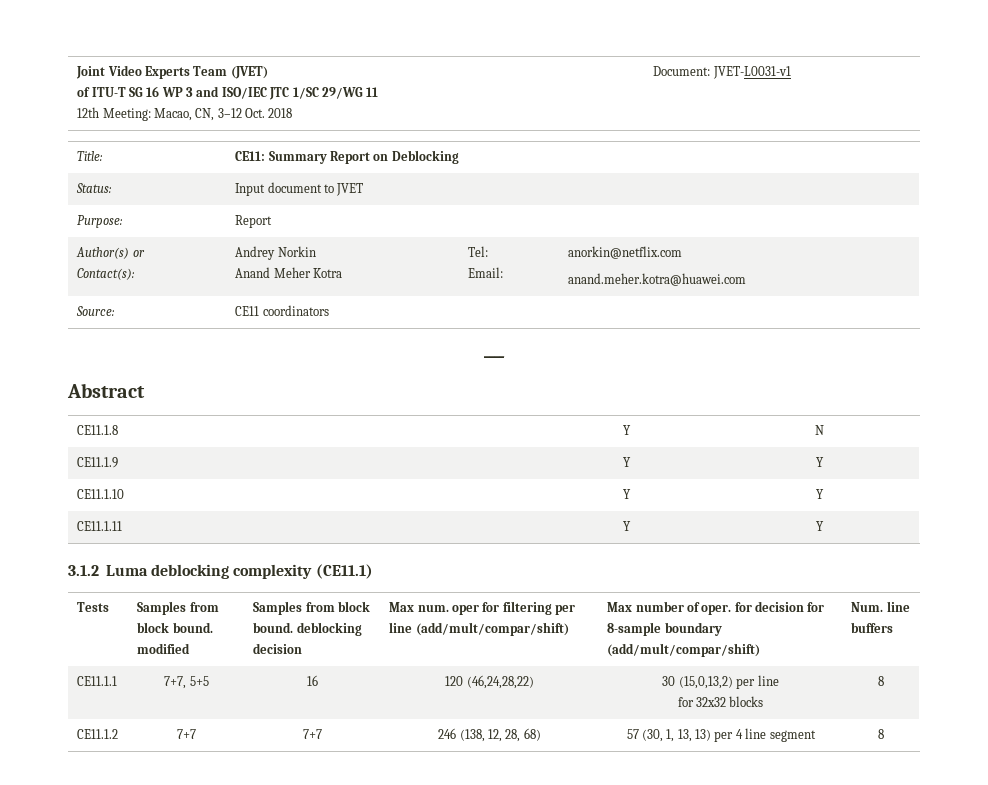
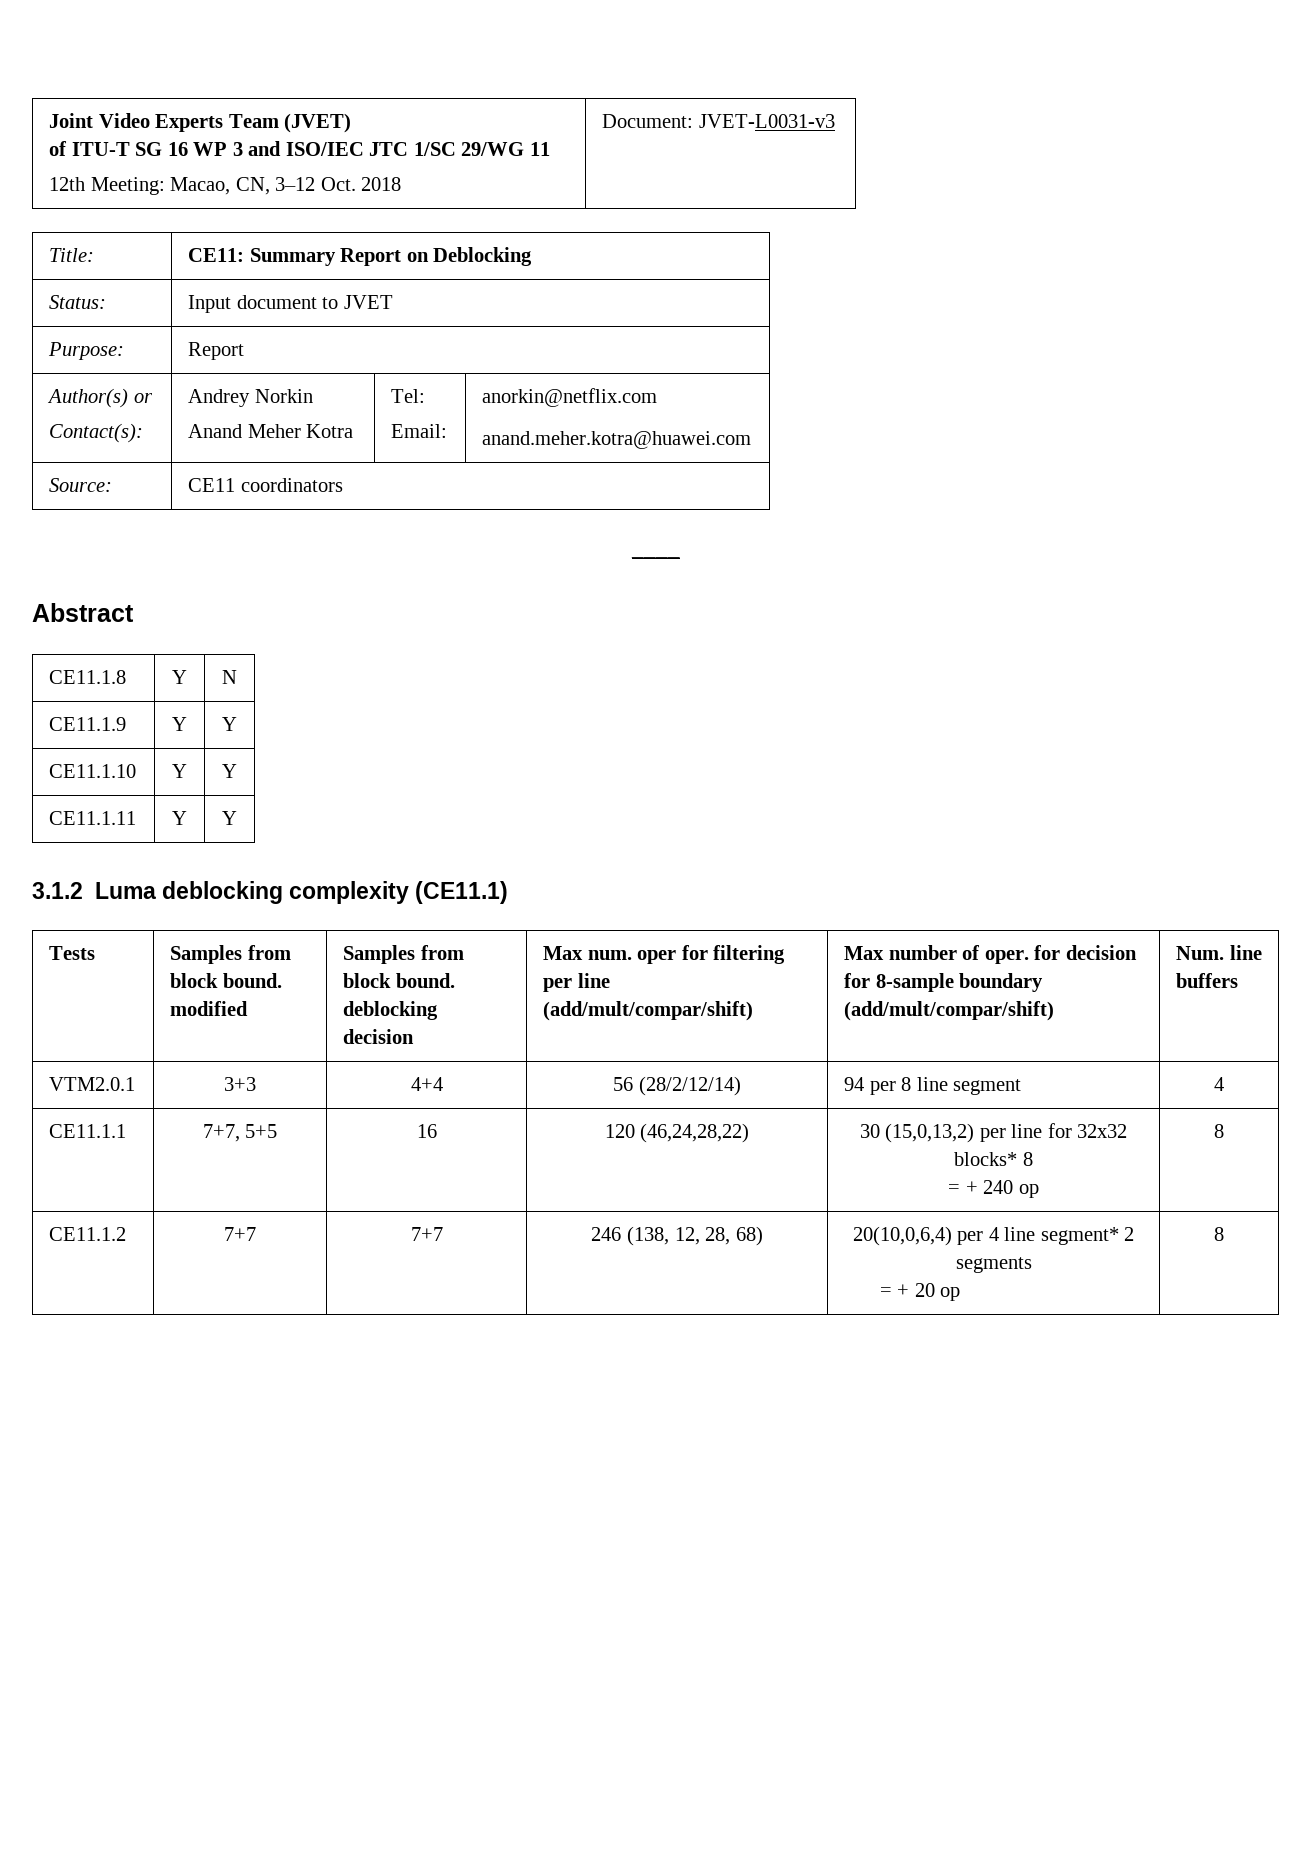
[712,66,791,79] JVET-L0031-v1 -> [698,114,835,128] JVET-L0031-v3
(894, 627) none -> [49,1077,136,1091] [224,1077,256,1091] [410,1077,443,1091] [613,1076,741,1096] [844,1077,1022,1095] [1214,1077,1224,1091] // VTM2.0.1 | 3+3 | 4+4 | 56 (28/2/12/14) | 94 per 8 line segment | 4
(779, 680) // -> (1043, 1131) none
[729,696,764,707] blocks -> [954,1152,1033,1166] [948,1180,1039,1198] blocks* 8 // = + 240 op
[626,728,816,742] 57 (30, 1, 13, 13) per 4 line segment -> [852,1226,1135,1246] [955,1257,1032,1273] [879,1283,961,1301] 20(10,0,6,4) per 4 line segment* 2 segments // = + 20 op

